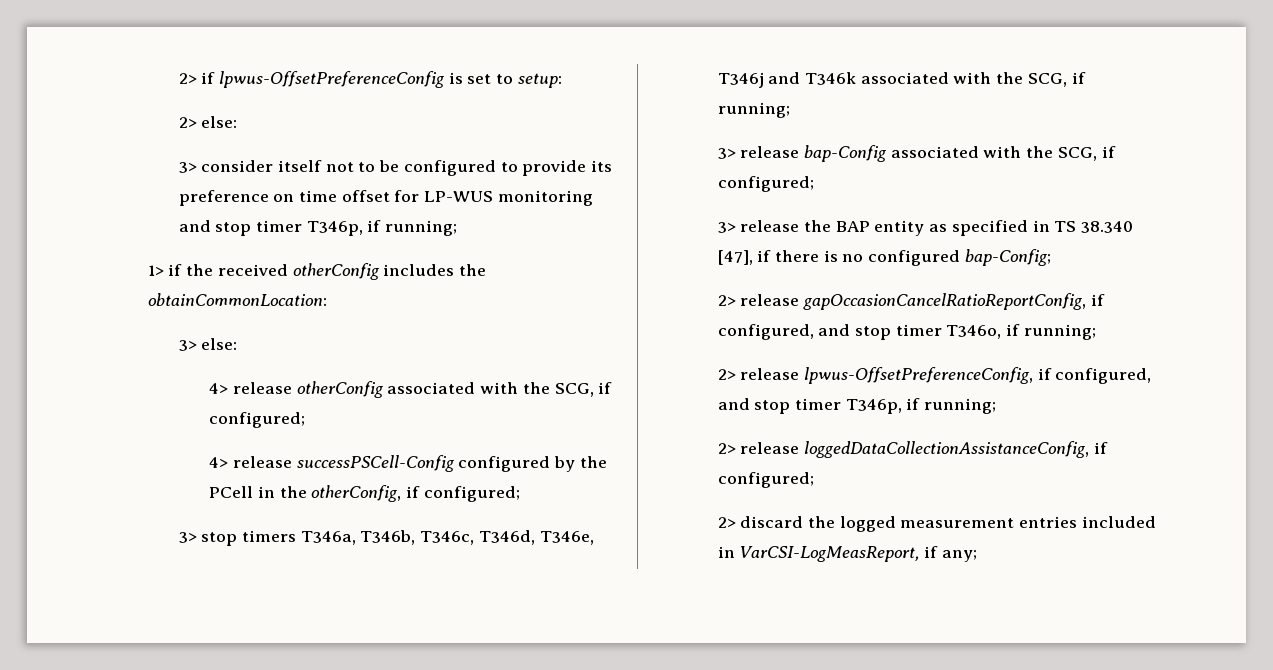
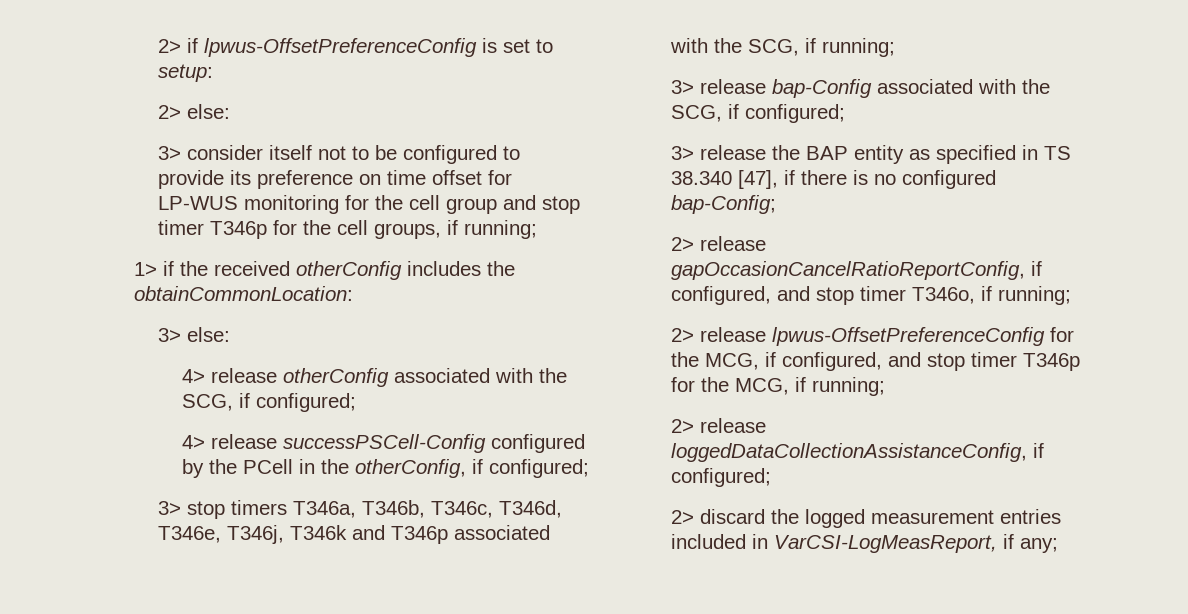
[178,220,363,236] and stop timer T346p, -> [344,195,580,214] [157,220,441,239] for the cell group and stop timer T346p for the cell groups,
[717,72,856,88] T346j and T346k -> [226,525,448,544] T346j, T346k and T346p
[803,367,1152,384] [717,398,902,414] lpwus-OffsetPreferenceConfig, if configured, and stop timer T346p, -> [771,327,1074,346] [670,352,1080,371] [670,377,789,395] lpwus-OffsetPreferenceConfig for the MCG, if configured, and stop timer T346p for the MCG,

